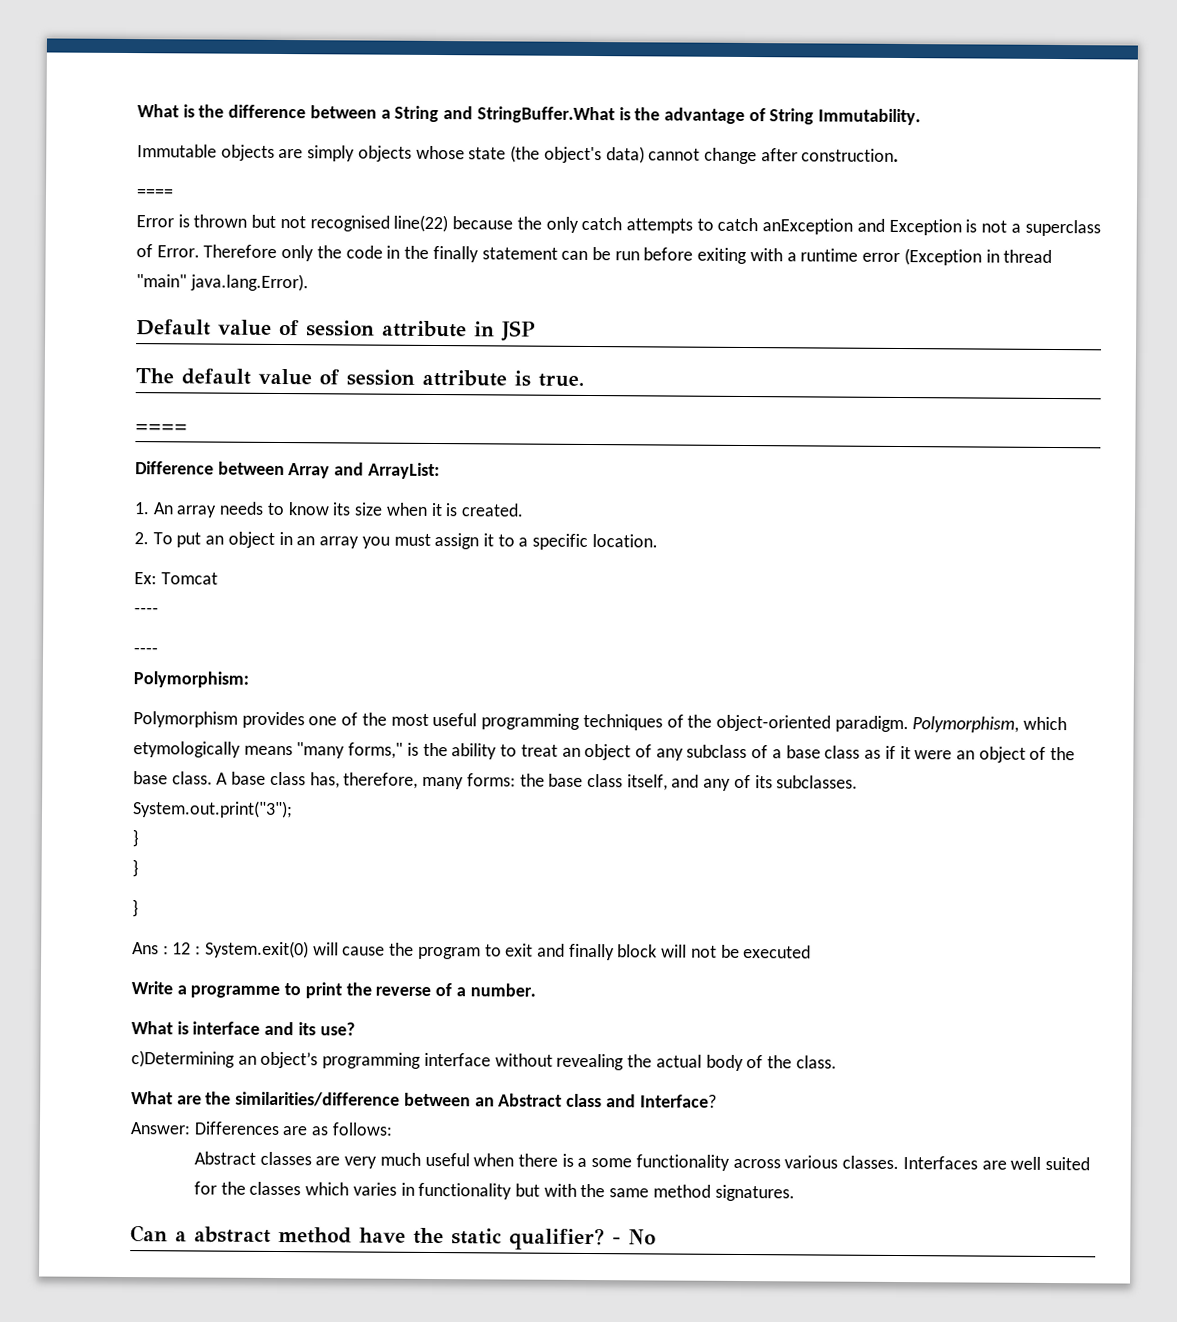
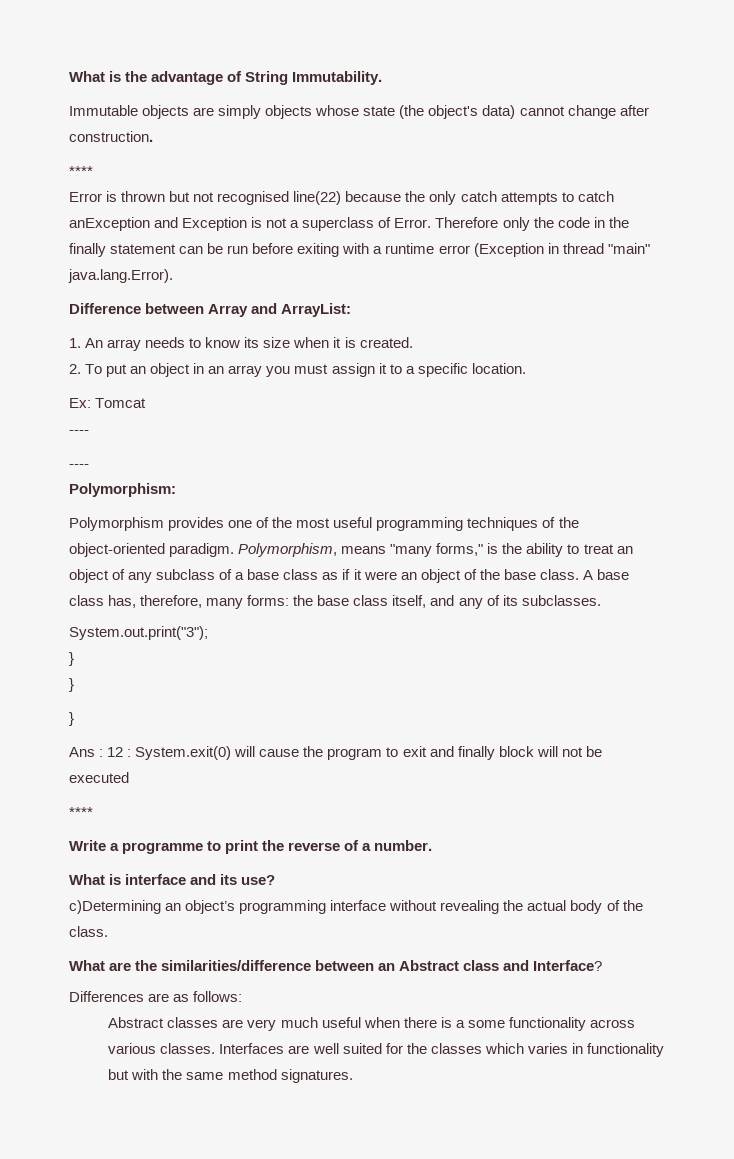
[228,104,661,124] difference between a String and StringBuffer.What is the -> (148, 76) none
[136,188,174,198] ==== -> [69,166,93,176] ****
[136,319,536,342] [135,368,585,387] [135,424,188,433] // Default value of session attribute in JSP // The default value of session attribute is true. // ==== -> (173, 276) none
[1023,716,1068,731] [133,741,241,758] which etymologically -> (338, 550) none
(812, 952) none -> [69,807,93,817] // ****
[130,1122,191,1135] Answer: -> (603, 965) none
[130,1225,656,1251] // Can a abstract method have the static qualifier? - No -> (353, 1076) none

